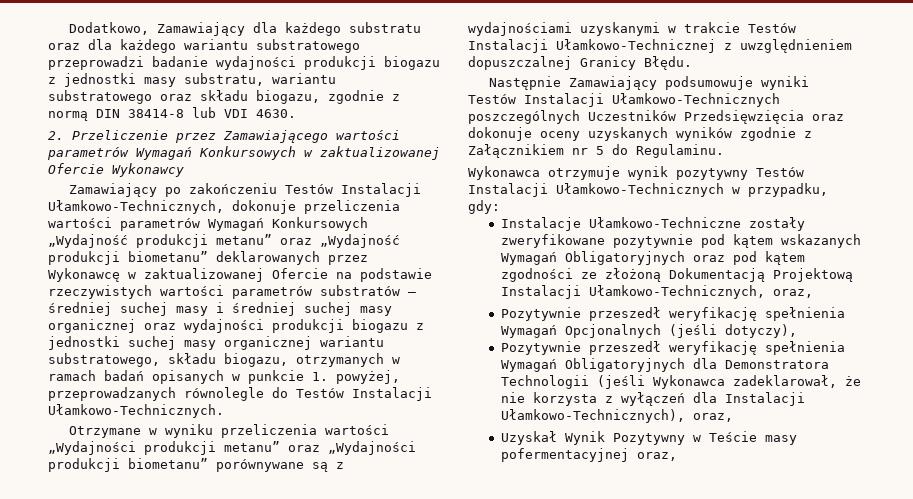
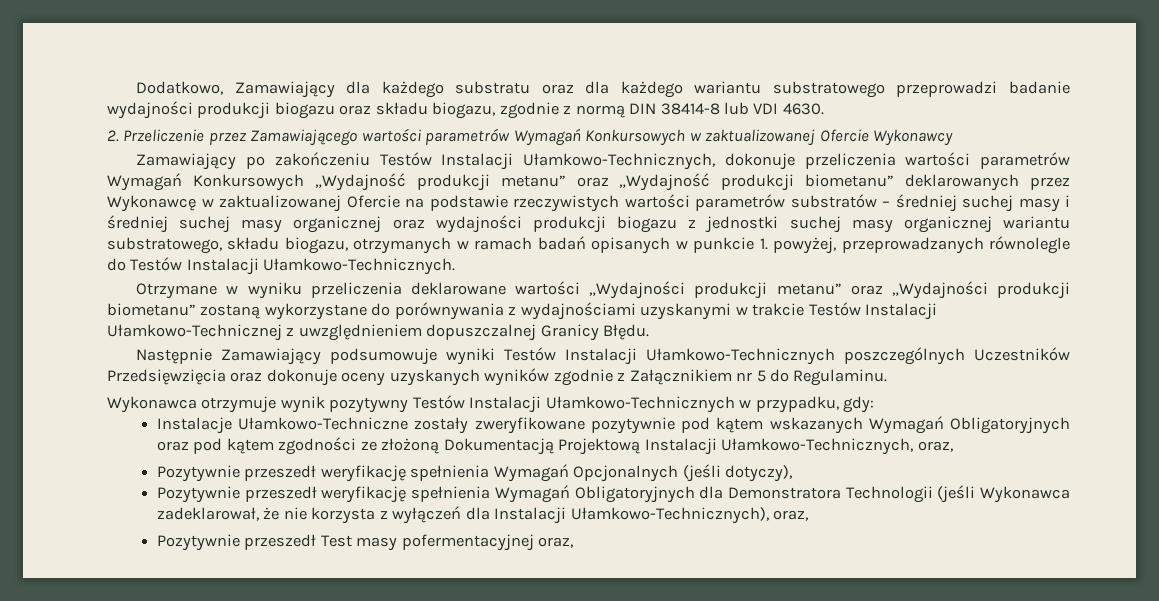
[48,73,336,87] [48,90,152,104] z jednostki masy substratu, wariantu substratowego -> (335, 110) none
(318, 431) none -> [410,282,506,295] deklarowane
[216,459,328,472] porównywane są -> [200,302,504,320] zostaną wykorzystane do porównywania
[500,431,757,445] Uzyskał Wynik Pozytywny w Teście -> [157,534,352,551] Pozytywnie przeszedł Test

